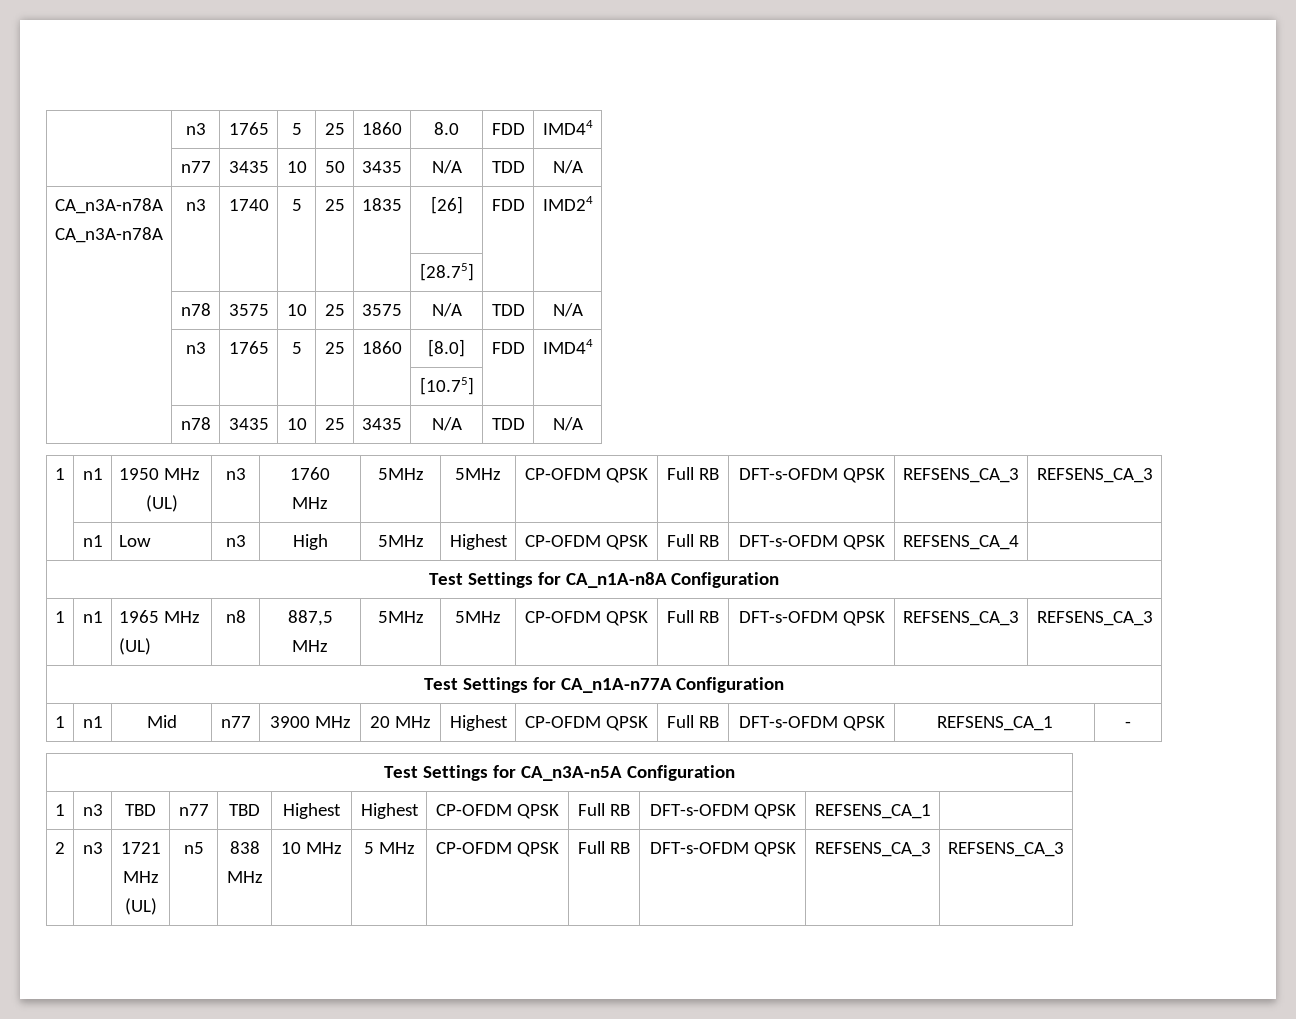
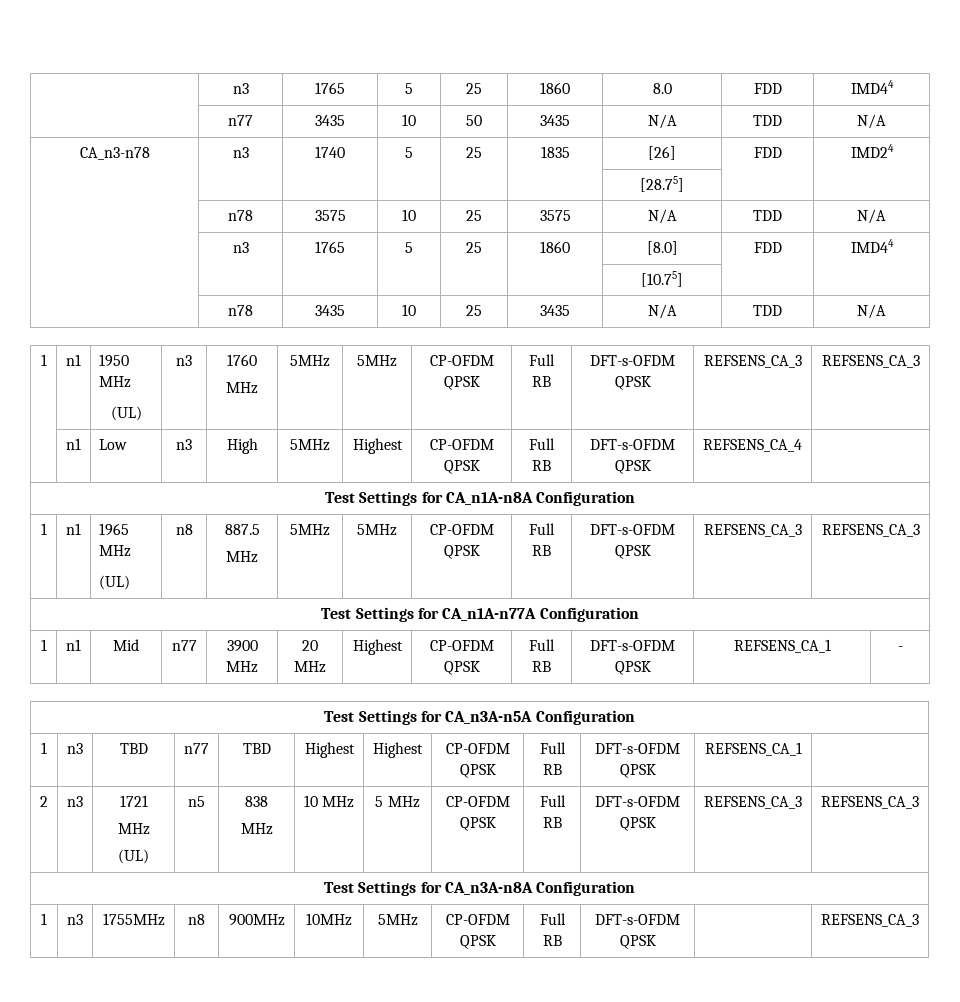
[55,198,163,214] [55,227,163,243] CA_n3A-n78A // CA_n3A-n78A -> [79,147,150,160] CA_n3-n78
[287,610,333,626] 887,5 -> [224,524,260,535] 887.5
(1064, 849) none -> [323,881,636,896] [41,913,47,925] [67,914,83,925] [102,913,165,926] [188,914,205,925] [228,914,285,926] [306,913,352,926] [377,914,418,926] [445,914,510,925] [459,935,496,949] [539,913,566,925] [542,935,562,946] [595,914,680,925] [619,935,656,949] [821,914,919,927] // Test Settings for CA_n3A-n8A Configuration // 1 | n3 | 1755MHz | n8 | 900MHz | 10MHz | 5MHz | CP-OFDM QPSK | Full RB | DFT-s-OFDM QPSK | | REFSENS_CA_3

